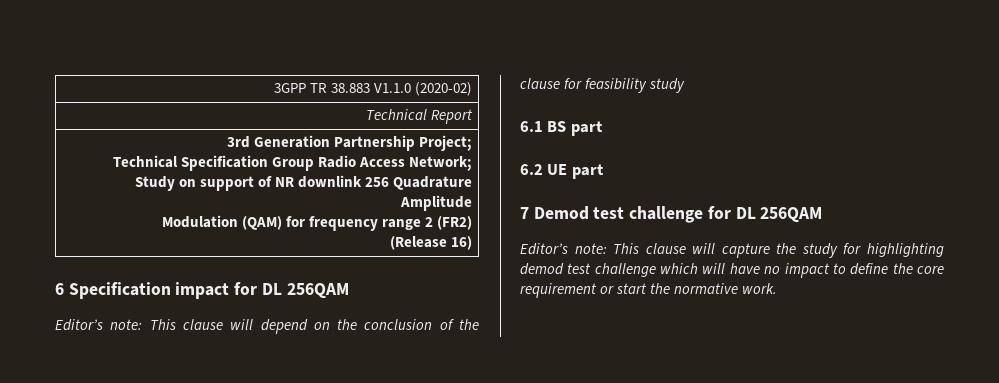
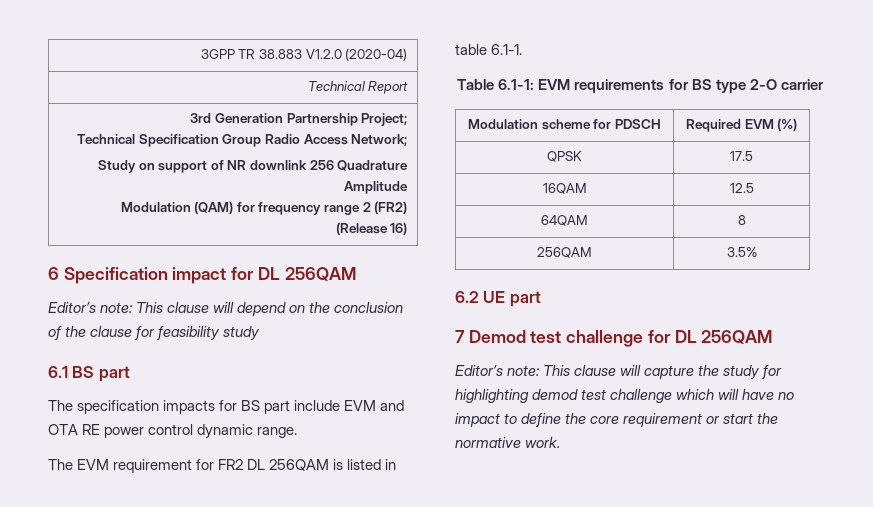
[373,82,472,96] V1.1.0 (2020-02) -> [305,48,408,61] V1.2.0 (2020-04)
(603, 128) none -> [48,400,405,414] [48,424,298,439] [48,459,397,473] [455,44,523,55] [457,79,824,93] [468,119,661,130] [685,118,798,132] [547,151,582,162] [730,151,753,161] [542,183,587,194] [729,183,754,193] [541,215,588,226] [737,215,746,225] [537,247,592,258] [726,247,757,257] // The specification impacts for BS part include EVM and OTA RE power control dynamic range. // The EVM requirement for FR2 DL 256QAM is listed in table 6.1-1. // Table 6.1-1: EVM requirements for BS type 2-O carrier // Modulation scheme for PDSCH | Required EVM (%) // QPSK | 17.5 // 16QAM | 12.5 // 64QAM | 8 // 256QAM | 3.5%

